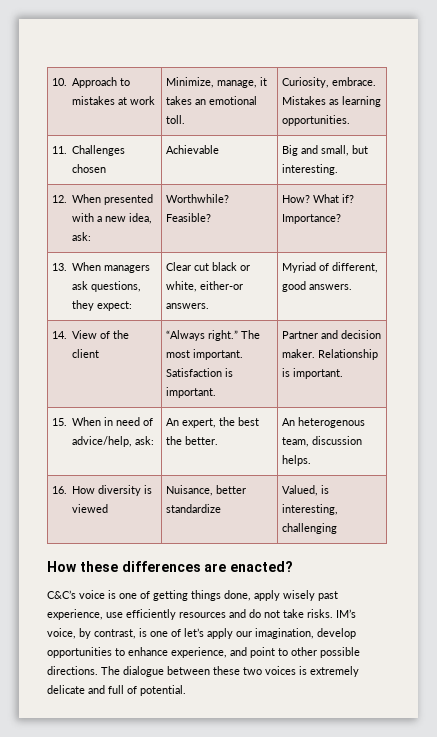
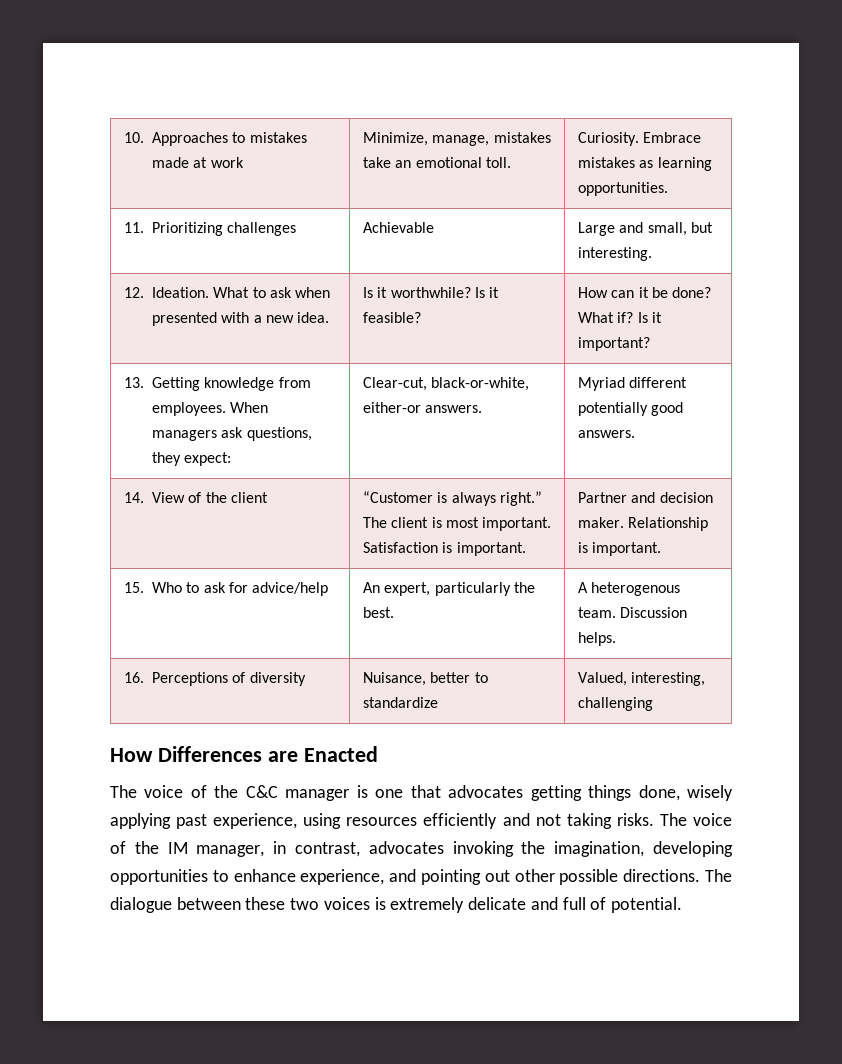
[72,77,118,88] Approach -> [151,132,228,146] Approaches
(116, 100) none -> [151,157,189,168] made
[259,77,267,86] [165,96,192,105] it takes -> [493,132,551,143] [362,157,391,168] mistakes take
[281,77,376,88] [281,96,326,105] Curiosity, embrace. Mistakes -> [577,132,702,146] [577,157,635,168] Curiosity. Embrace mistakes
[72,145,126,156] [72,164,107,173] Challenges chosen -> [151,222,297,236] Prioritizing challenges
[281,145,298,156] Big -> [577,222,615,236] Large
[72,194,154,205] [72,213,153,224] [72,232,92,241] [165,194,229,203] [165,213,211,222] [281,194,354,203] [281,214,341,224] [51,263,67,271] When presented with a new idea, ask: | Worthwhile? Feasible? | How? What if? Importance? // 13. -> [151,287,331,298] [151,312,330,326] [362,287,500,298] [362,312,421,323] [577,287,712,298] [577,312,662,323] [577,337,650,351] [123,377,311,391] [151,402,226,416] Ideation. What to ask when presented with a new idea. | Is it worthwhile? Is it feasible? | How can it be done? What if? Is it important? // 13. Getting knowledge from employees.
[165,262,250,271] [165,281,197,292] Clear cut black or white, -> [362,377,530,391] Clear-cut, black-or-white,
[318,262,378,273] of different, -> [629,377,688,388] [577,402,648,416] different potentially
[165,330,260,341] “Always right.” The -> [362,491,542,506] [362,517,442,528] “Customer is always right.” The client is
[72,417,154,426] [72,436,155,447] [165,417,259,428] [165,436,218,445] [281,417,365,428] [281,436,362,447] When in need of advice/help, ask: | An expert, the best the better. | An heterogenous team, discussion -> [151,582,329,596] [362,582,535,596] [362,607,394,618] [577,582,681,596] [577,607,688,618] Who to ask for advice/help | An expert, particularly the best. | A heterogenous team. Discussion
[72,486,96,494] How -> [151,672,246,686] Perceptions of
[144,485,153,494] [72,504,109,513] is viewed -> (306, 679) none
(246, 489) none -> [474,672,488,683] to
[320,485,329,494] is -> (627, 679) none
[79,561,294,572] [47,590,338,601] [47,609,356,620] [47,628,356,639] these differences are enacted? // C&C’s voice is one of getting things done, apply wisely past experience, use efficiently resources and do not take risks. IM’s voice, by contrast, is one of let’s apply our imagination, develop -> [157,746,378,762] [110,785,733,801] [110,813,732,829] [110,841,733,857] Differences are Enacted // The voice of the C&C manager is one that advocates getting things done, wisely applying past experience, using resources efficiently and not taking risks. The voice of the IM manager, in contrast, advocates invoking the imagination, developing
[250,647,288,658] point to -> [421,869,510,885] pointing out

